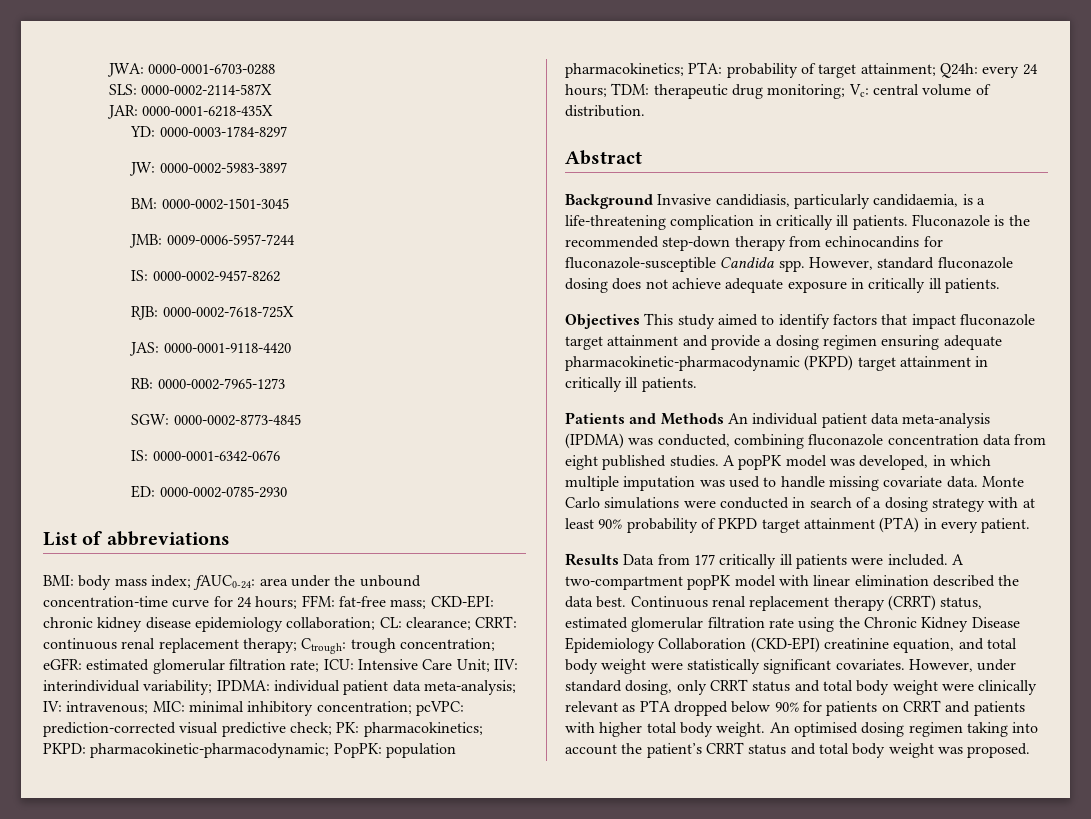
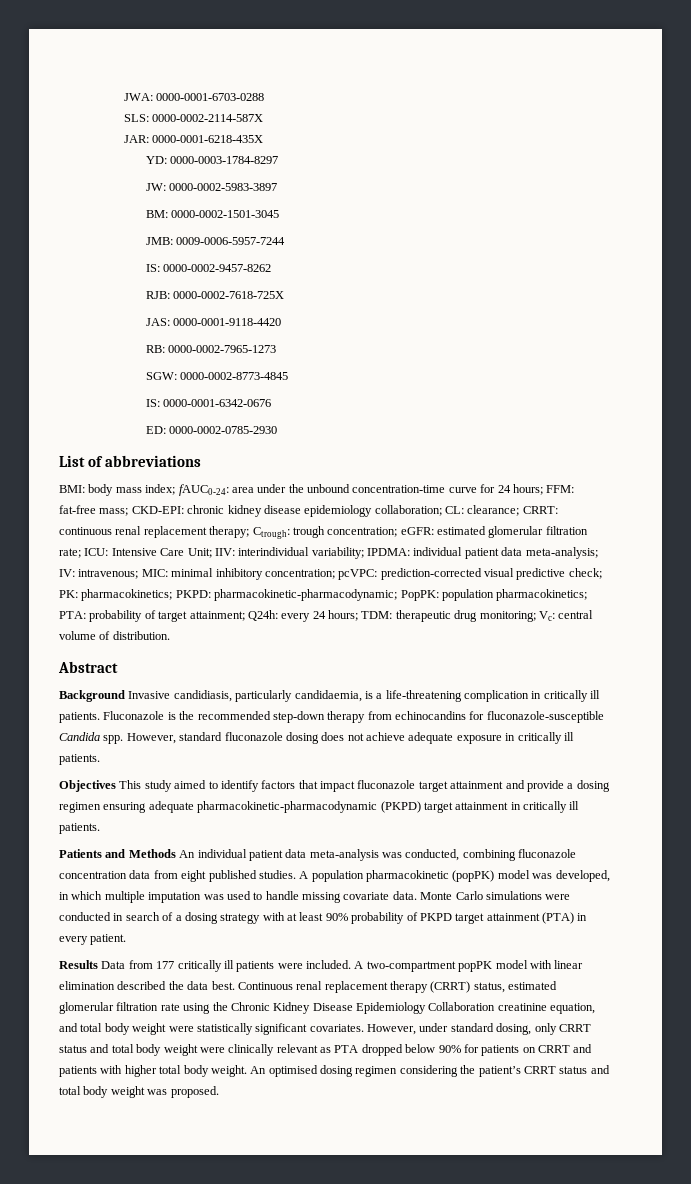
[565,433,624,449] (IPDMA) -> (379, 855) none
[738,455,783,470] popPK -> [311,870,495,882] population pharmacokinetic (popPK)
[750,637,820,653] (CKD-EPI) -> (496, 1006) none
[966,722,1039,737] [565,744,617,755] taking into account -> [399,1065,458,1077] considering

